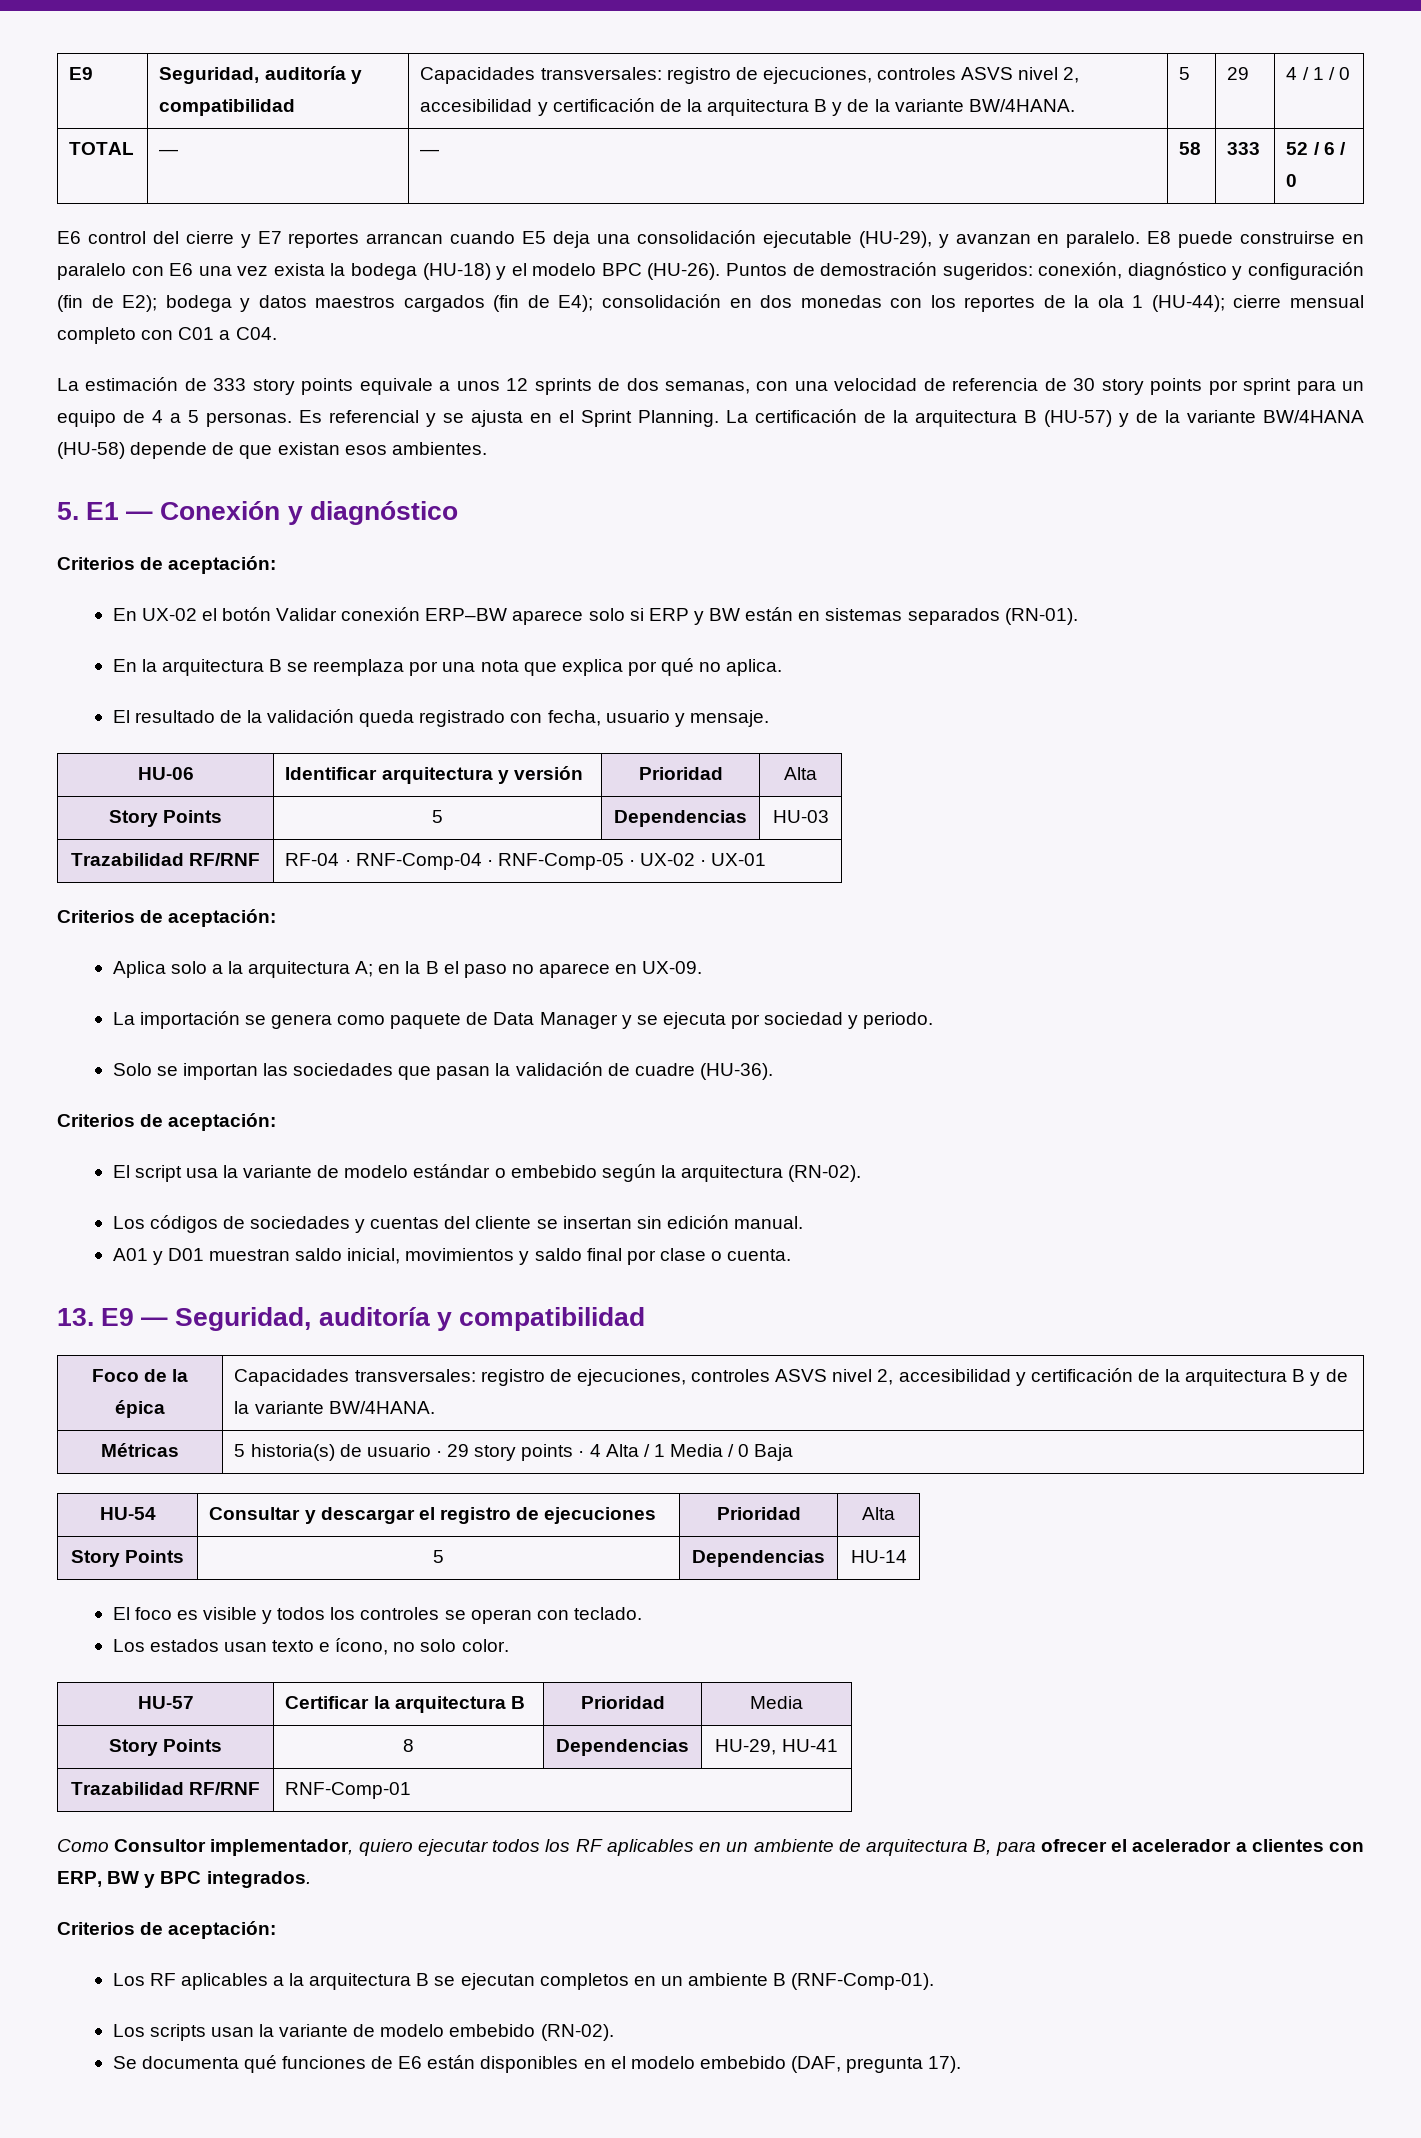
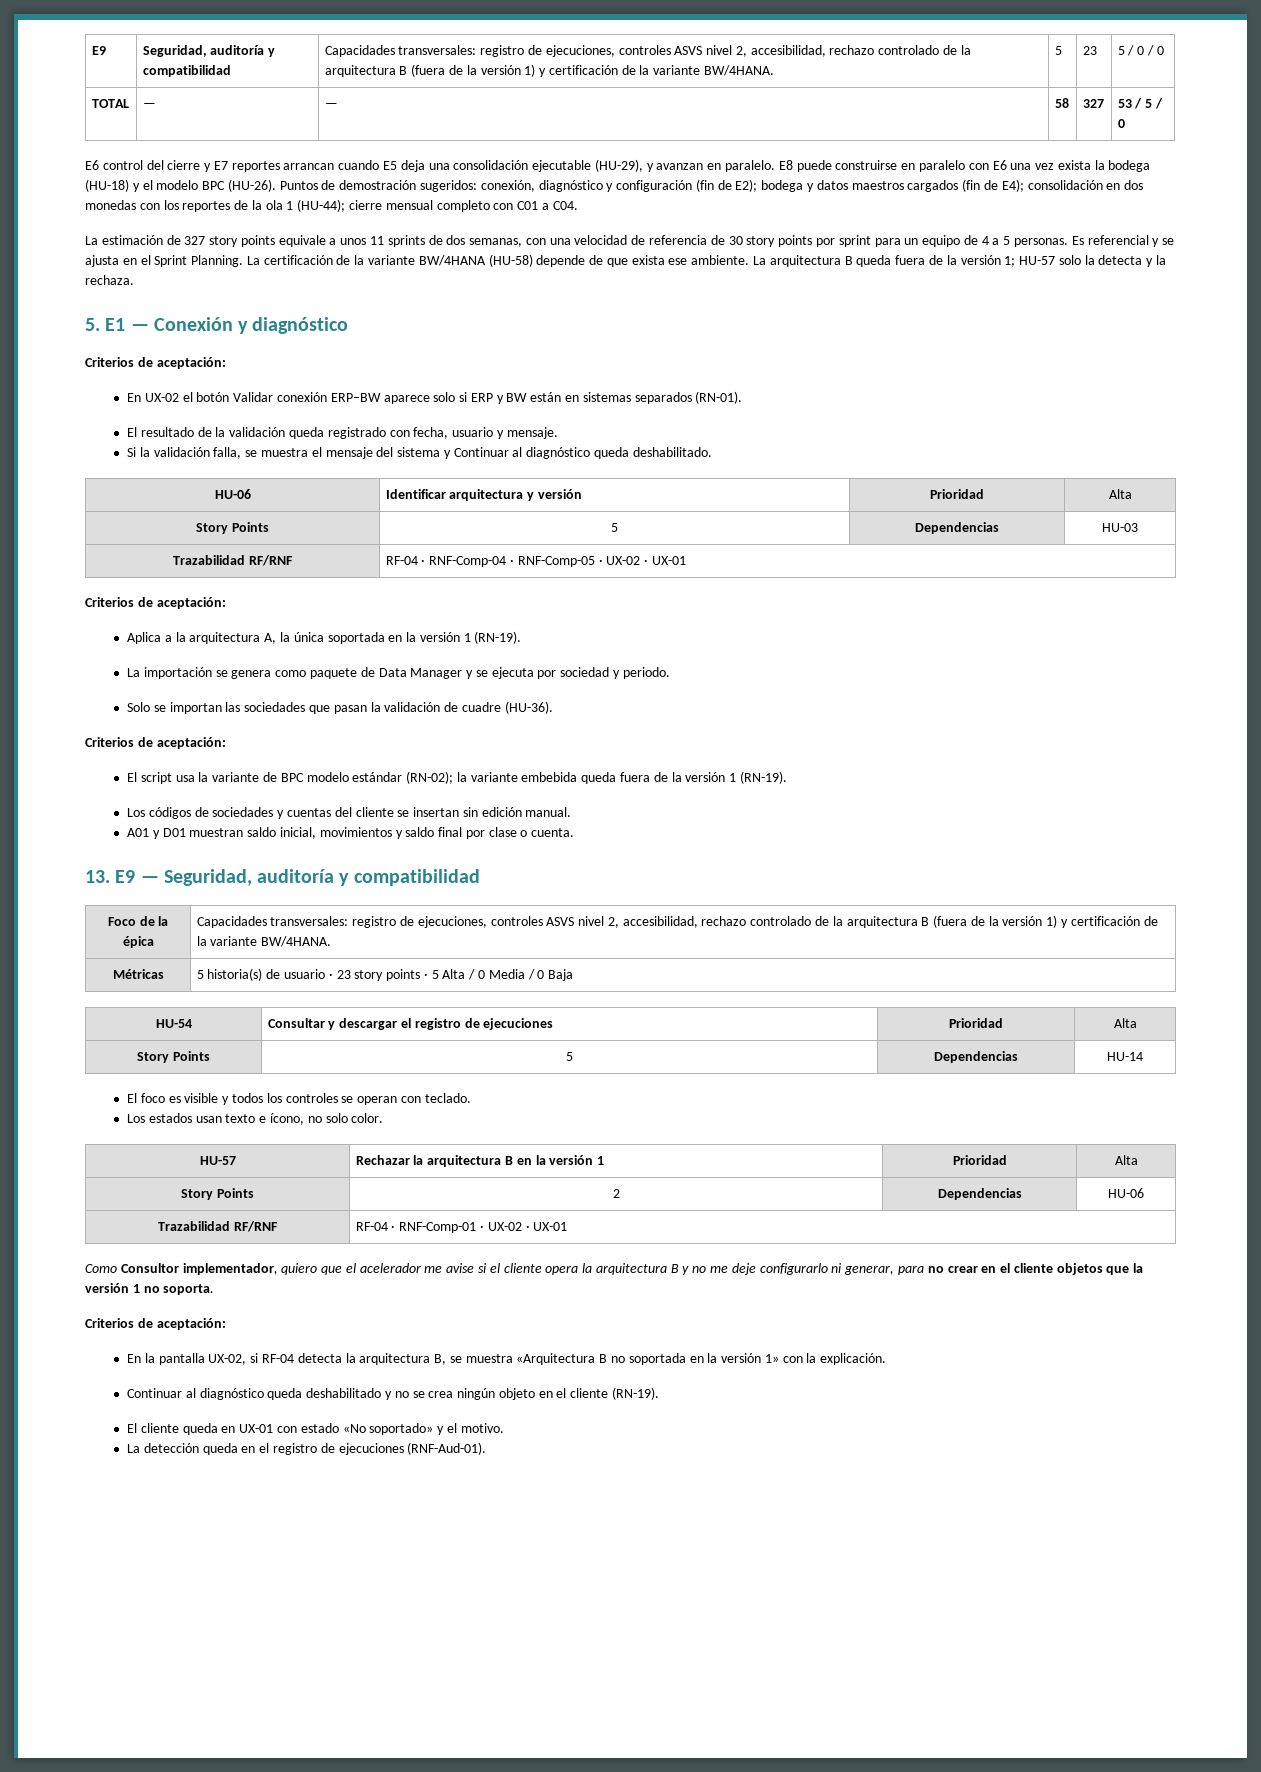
[420,98,843,116] accesibilidad y certificación de la arquitectura B y -> [750,45,971,57] [324,64,618,77] accesibilidad, rechazo controlado de la arquitectura B (fuera de la versión 1) y certificación
[1227,67,1250,80] [1286,67,1324,80] 29 | 4 / 1 -> [1082,46,1097,55] [1117,45,1145,56] 23 | 5 / 0
[1227,142,1261,155] [1286,142,1335,155] 333 | 52 / 6 -> [1082,99,1104,108] [1117,98,1153,109] 327 | 53 / 5
[213,378,247,391] 333 -> [184,236,206,245] 327
[506,378,529,391] 12 -> [370,236,385,245] 11
[915,410,1180,427] arquitectura B (HU-57) y de la -> (365, 260) none
[277,442,487,455] existan esos ambientes. -> [631,255,1166,267] [85,275,134,285] exista ese ambiente. La arquitectura B queda fuera de la versión 1; HU-57 solo la detecta y la rechaza.
[112,658,783,676] // En la arquitectura B se reemplaza por una nota que explica por qué no aplica. -> (743, 397) none
(769, 718) none -> [127,447,712,459] // Si la validación falla, se muestra el mensaje del sistema y Continuar al diagnóstico queda deshabilitado.
[170,961,703,978] solo a la arquitectura A; en la B el paso no aparece en UX-09. -> [164,631,522,644] a la arquitectura A, la única soportada en la versión 1 (RN-19).
(340, 1171) none -> [280,773,304,782] BPC
[494,1164,862,1182] o embebido según la arquitectura (RN-02). -> [406,771,787,784] (RN-02); la variante embebida queda fuera de la versión 1 (RN-19).
[898,1368,1321,1386] accesibilidad y certificación de la arquitectura B y -> [622,915,1140,928] accesibilidad, rechazo controlado de la arquitectura B (fuera de la versión 1) y certificación
[447,1444,470,1457] 29 -> [336,970,351,979] 23
[589,1444,601,1457] 4 -> [431,970,439,979] 5
[653,1444,665,1457] 1 -> [477,970,485,979] 0
[285,1696,525,1713] [580,1696,665,1709] [750,1696,803,1709] [108,1739,223,1756] [403,1739,414,1752] [556,1739,689,1756] [715,1739,838,1755] [70,1782,261,1795] Certificar la arquitectura B | Prioridad | Media // Story Points | 8 | Dependencias | HU-29, HU-41 // Trazabilidad RF/RNF | -> [355,1155,605,1167] [952,1155,1007,1165] [1114,1155,1138,1165] [181,1188,254,1200] [612,1189,620,1198] [937,1188,1022,1200] [1108,1188,1144,1198] [158,1221,278,1232] [355,1222,396,1231] Rechazar la arquitectura B en la versión 1 | Prioridad | Alta // Story Points | 2 | Dependencias | HU-06 // Trazabilidad RF/RNF | RF-04 ·
(412, 1790) none -> [479,1222,568,1231] · UX-02 · UX-01
[417,1839,1364,1856] [57,1871,311,1888] [57,1921,277,1939] [112,1973,935,1990] [112,2024,614,2041] [112,2055,962,2073] ejecutar todos los RF aplicables en un ambiente de arquitectura B, para ofrecer el acelerador a clientes con ERP, BW y BPC integrados. // Criterios de aceptación: // Los RF aplicables a la arquitectura B se ejecutan completos en un ambiente B (RNF-Comp-01). // Los scripts usan la variante de modelo embebido (RN-02). // Se documenta qué funciones de E6 están disponibles en el modelo embebido (DAF, pregunta 17). -> [321,1263,1144,1275] [85,1283,215,1295] [85,1318,226,1330] [127,1353,887,1365] [127,1387,659,1400] [127,1423,504,1435] [127,1442,487,1455] que el acelerador me avise si el cliente opera la arquitectura B y no me deje configurarlo ni generar, para no crear en el cliente objetos que la versión 1 no soporta. // Criterios de aceptación: // En la pantalla UX-02, si RF-04 detecta la arquitectura B, se muestra «Arquitectura B no soportada en la versión 1» con la explicación. // Continuar al diagnóstico queda deshabilitado y no se crea ningún objeto en el cliente (RN-19). // El cliente queda en UX-01 con estado «No soportado» y el motivo. // La detección queda en el registro de ejecuciones (RNF-Aud-01).

